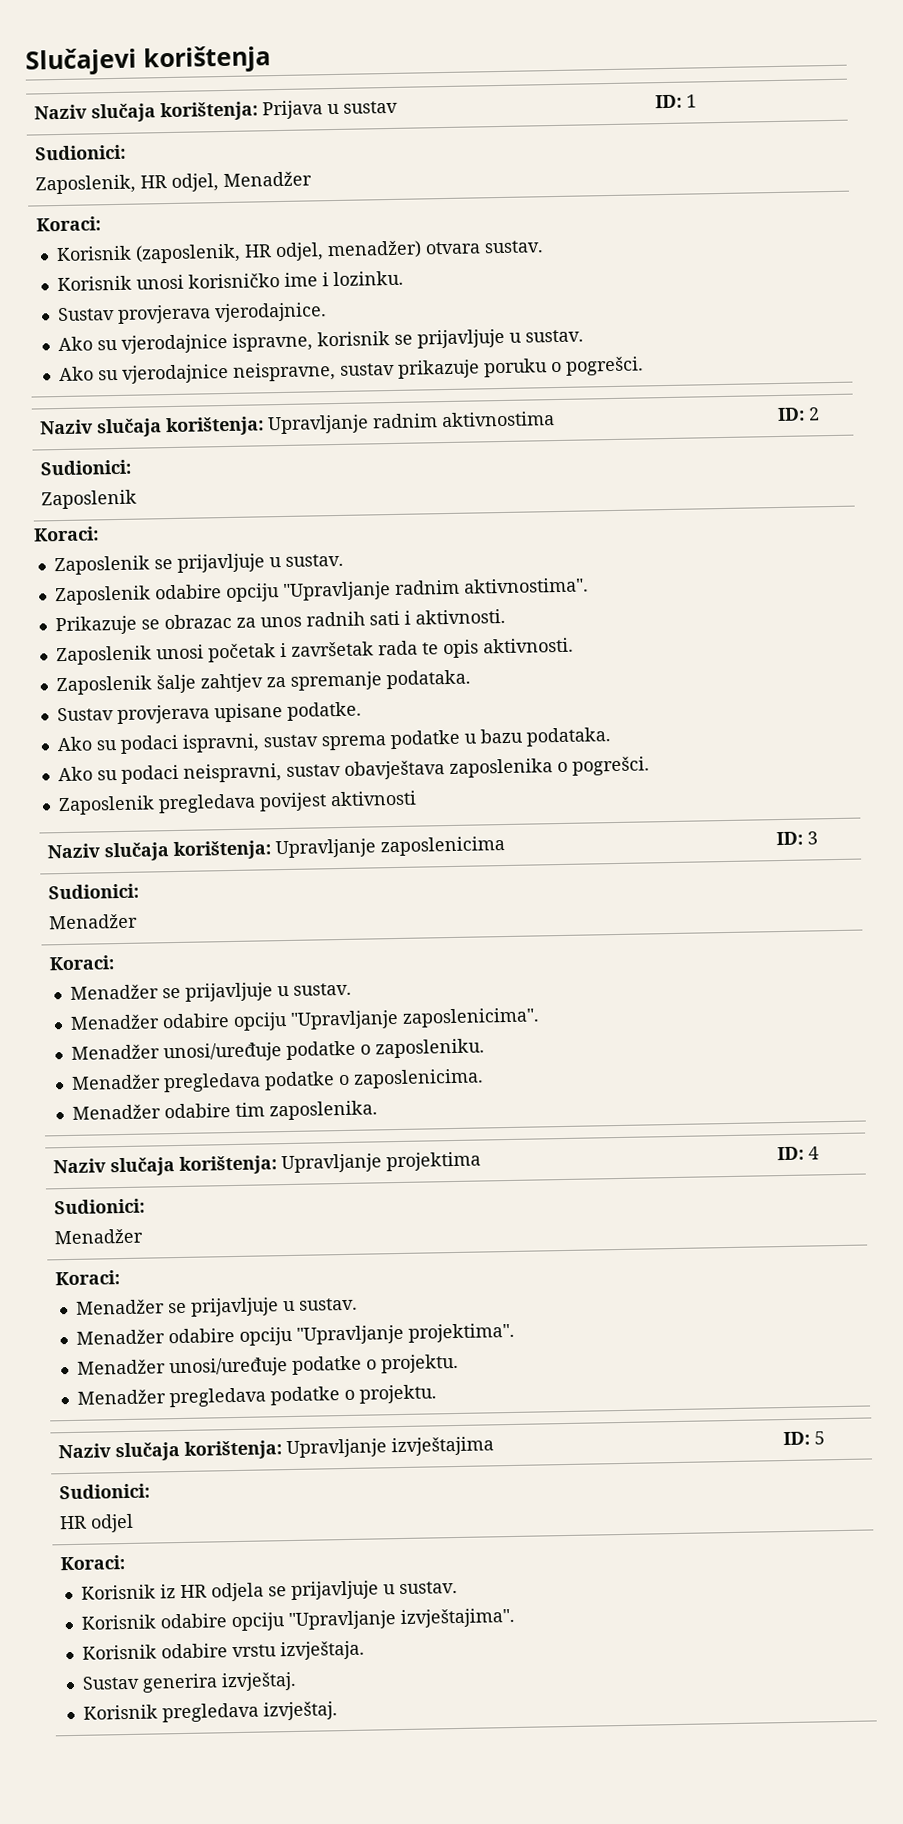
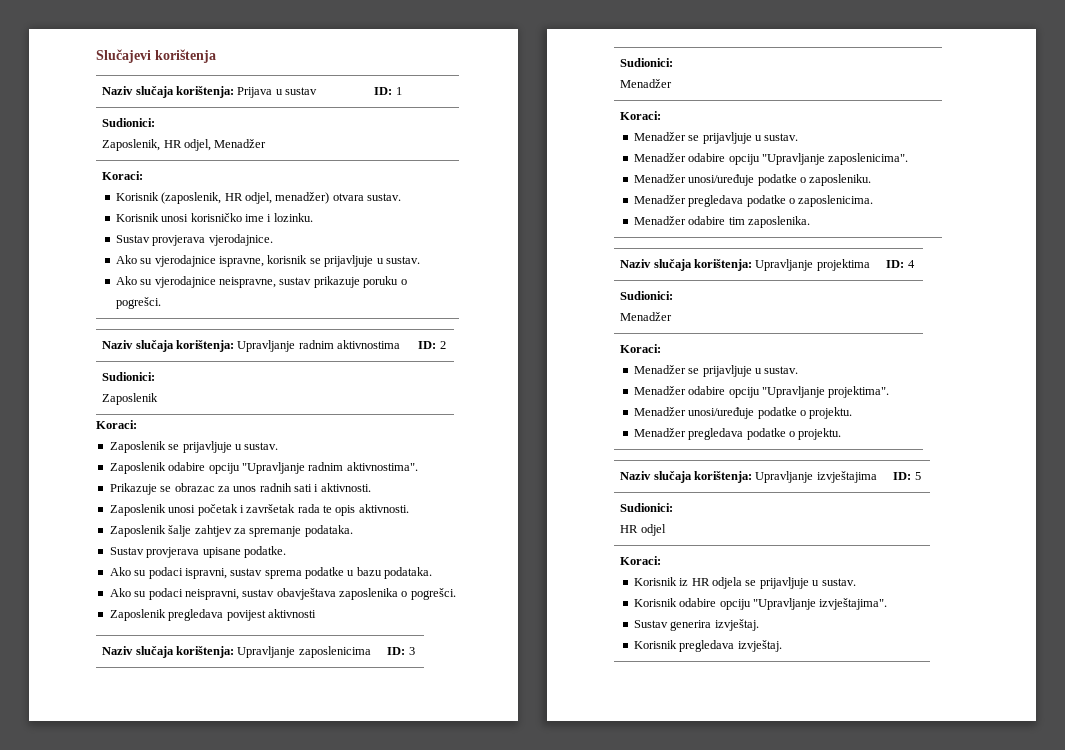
[81,1640,365,1661] // Korisnik odabire vrstu izvještaja. -> (888, 604) none

